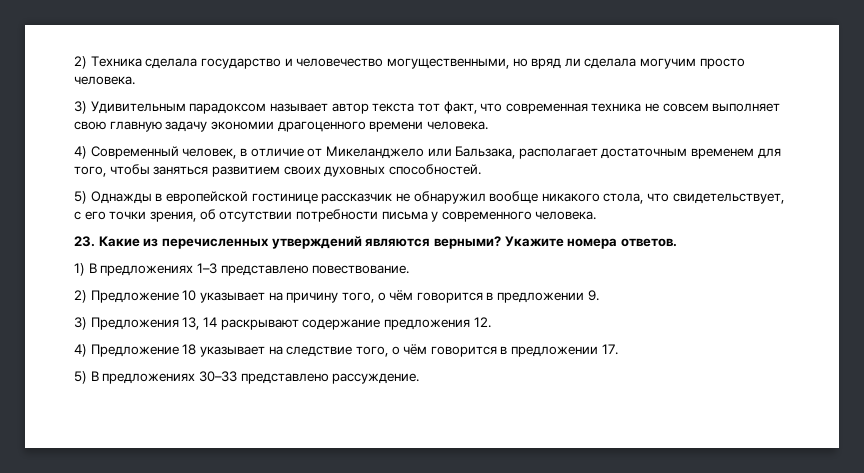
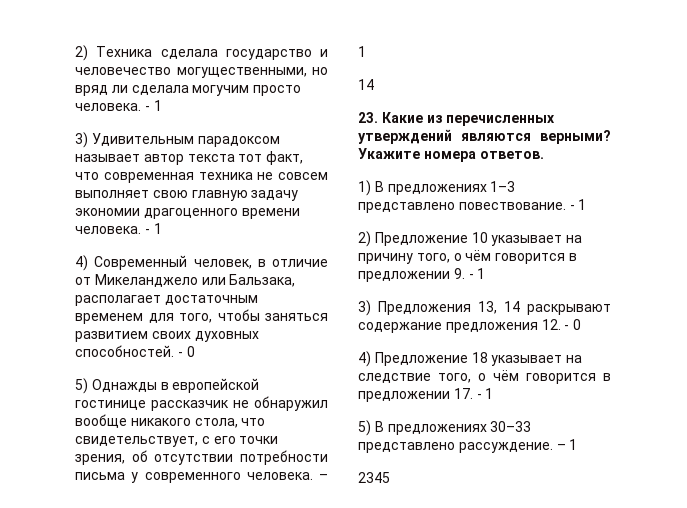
(135, 80) none -> [144,100,162,111] - 1
(488, 125) none -> [144,223,162,234] - 1
(481, 169) none -> [177,346,195,357] - 0
(597, 215) none -> [319,474,328,480] [358,46,366,57] [358,79,374,90] – 1 // 14
(410, 269) none -> [569,199,587,210] - 1
(599, 295) none -> [468,268,486,279] - 1
(491, 322) none -> [564,319,582,330] - 0
(618, 349) none -> [476,388,494,399] - 1
(420, 378) none -> [556,439,578,450] [358,472,390,483] – 1 // 2345

